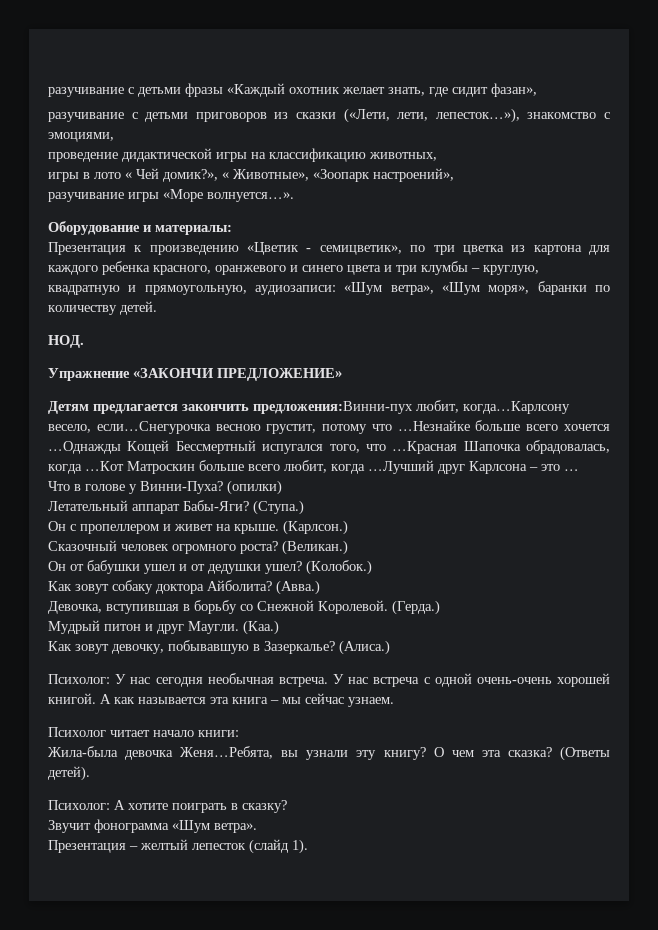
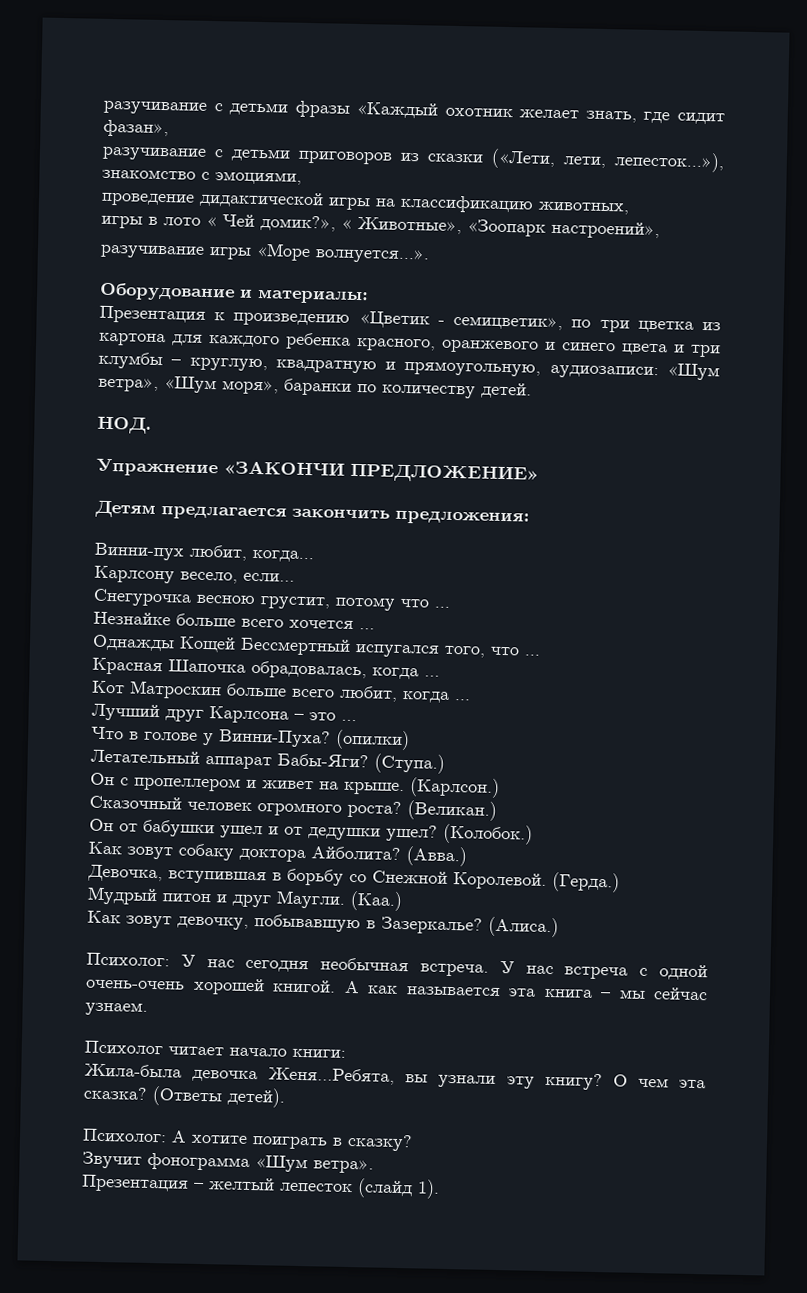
[253,400,570,414] [48,421,211,434] предложения:Винни-пух любит, когда…Карлсону весело, если…Снегурочка -> [395,510,530,526] [94,542,314,563] [94,565,295,584] [93,588,192,607] предложения: // Винни-пух любит, когда… // Карлсону весело, если… // Снегурочка
[397,420,470,431] …Незнайке -> [434,606,450,608] [93,611,171,626] … // Незнайке
[48,441,121,454] …Однажды -> [359,628,375,630] [92,634,175,652] … // Однажды
[392,441,458,454] …Красная -> [524,654,540,656] [92,657,163,676] … // Красная
[85,461,124,471] …Кот -> [424,675,440,677] [92,680,125,694] … // Кот
[368,460,434,474] …Лучший -> [454,699,470,701] [91,703,160,722] … // Лучший

